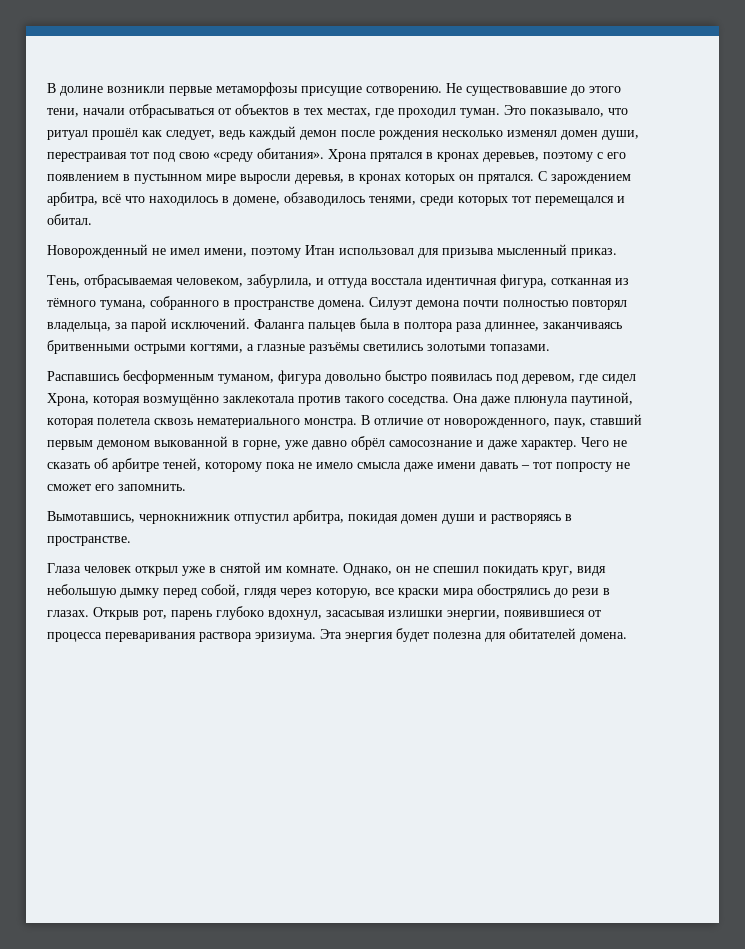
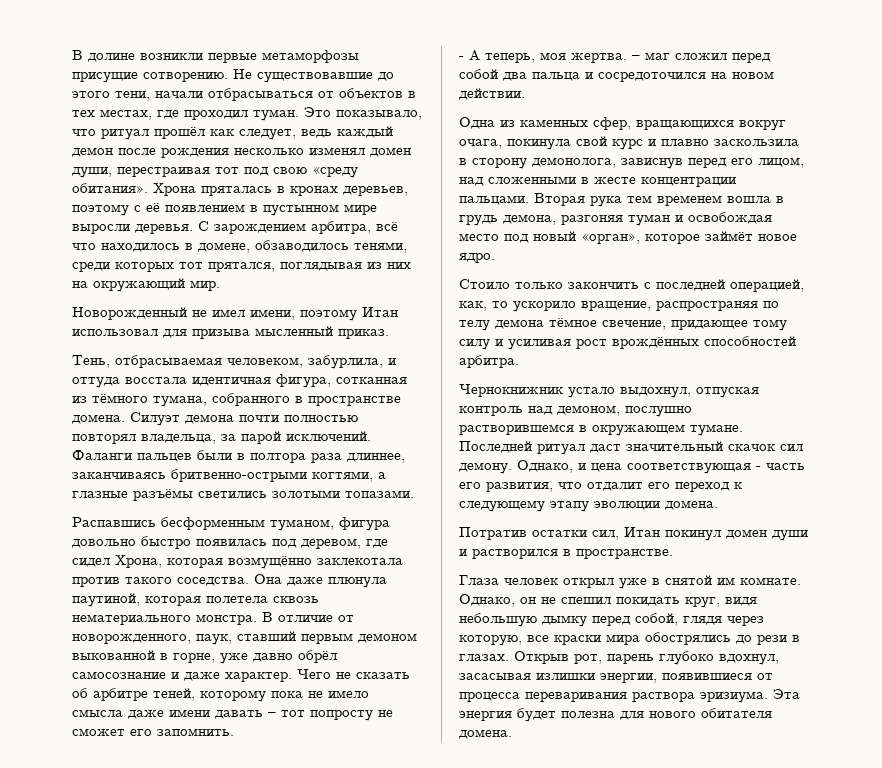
[370,152,423,162] прятался -> [201,186,272,196] пряталась
[607,152,626,159] его -> [146,203,160,212] её
[295,174,534,184] деревья, в кронах которых он прятался. -> [135,224,193,234] деревья.
[535,196,625,206] [47,214,92,225] перемещался и обитал. -> [208,262,411,272] [72,278,220,292] прятался, поглядывая из них на окружающий мир.
[254,318,390,332] Фаланга пальцев была -> [72,450,232,462] Фаланги пальцев были
[47,340,186,354] бритвенными острыми -> [171,469,307,482] бритвенно-острыми
[47,510,398,524] Вымотавшись, чернокнижник отпустил арбитра, покидая -> [459,50,771,63] [459,69,774,82] [459,88,525,100] [459,117,786,131] [459,136,799,150] [459,157,804,169] [459,176,736,187] [459,193,784,207] [459,212,772,226] [459,231,797,244] [459,253,495,263] [459,279,804,292] [459,301,779,312] [459,318,787,331] [459,336,796,350] [459,355,519,368] [459,384,759,398] [459,405,692,417] [459,424,743,436] [459,441,803,455] [459,460,805,474] [459,482,743,492] [459,500,718,512] [459,527,721,541] - А теперь, моя жертва. – маг сложил перед собой два пальца и сосредоточился на новом действии. // Одна из каменных сфер, вращающихся вокруг очага, покинула свой курс и плавно заскользила в сторону демонолога, зависнув перед его лицом, над сложенными в жесте концентрации пальцами. Вторая рука тем временем вошла в грудь демона, разгоняя туман и освобождая место под новый «орган», которое займёт новое ядро. // Стоило только закончить с последней операцией, как, то ускорило вращение, распространяя по телу демона тёмное свечение, придающее тому силу и усиливая рост врождённых способностей арбитра. // Чернокнижник устало выдохнул, отпуская контроль над демоном, послушно растворившемся в окружающем тумане. Последней ритуал даст значительный скачок сил демону. Однако, и цена соответствующая - часть его развития, что отдалит его переход к следующему этапу эволюции домена. // Потратив остатки сил, Итан покинул
[491,514,561,524] растворяясь -> [472,549,558,559] растворился
[509,628,576,639] обитателей -> [649,708,772,718] нового обитателя

